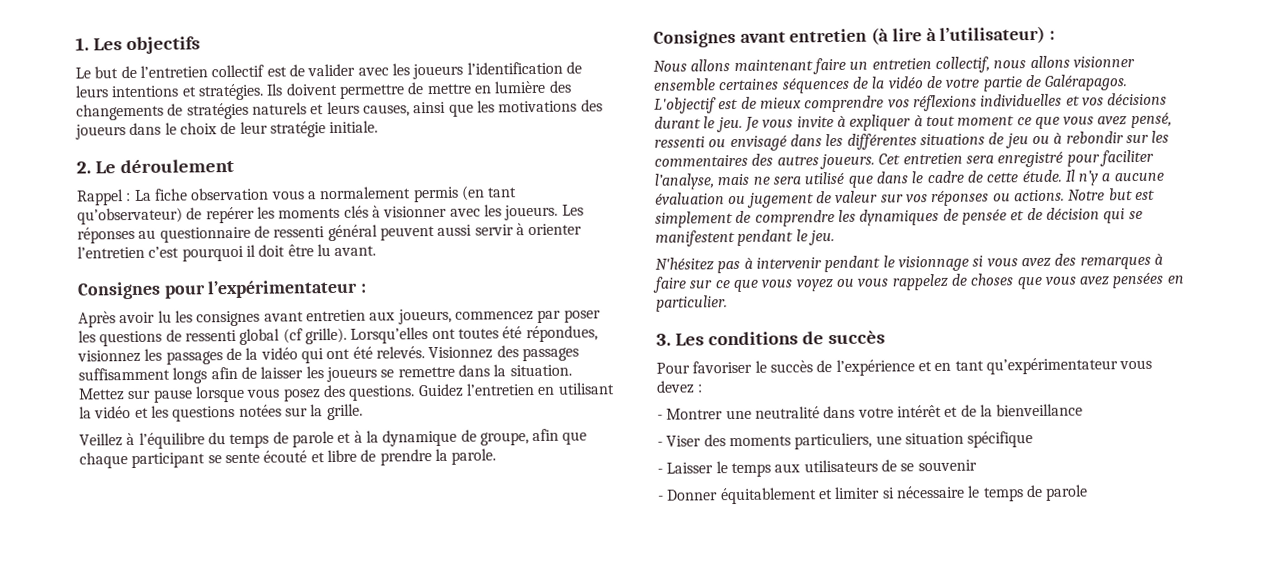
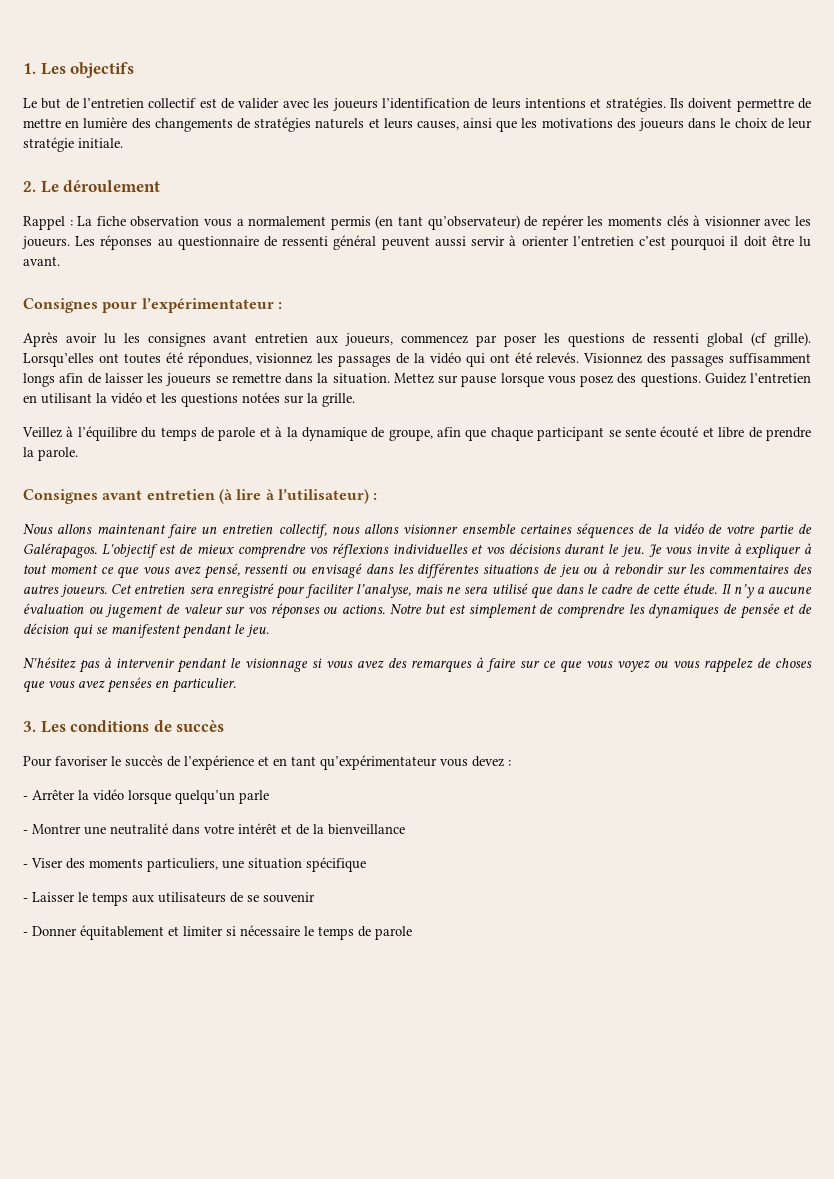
(704, 388) none -> [23,789,269,804] // - Arrêter la vidéo lorsque quelqu’un parle

